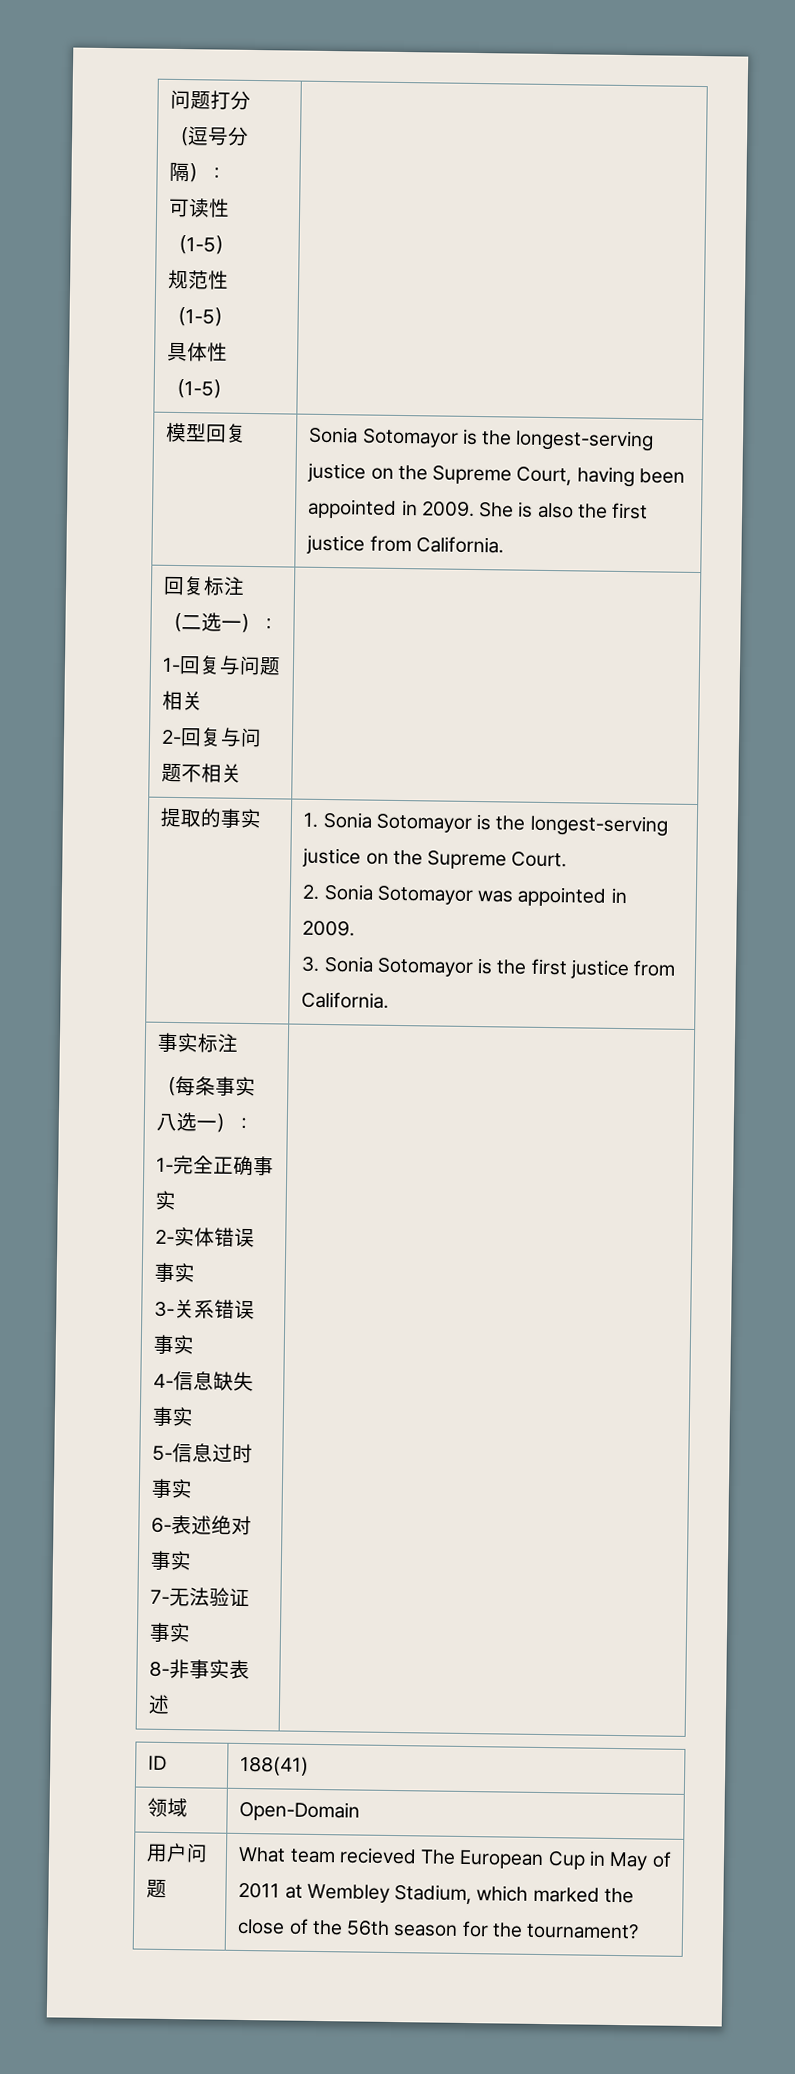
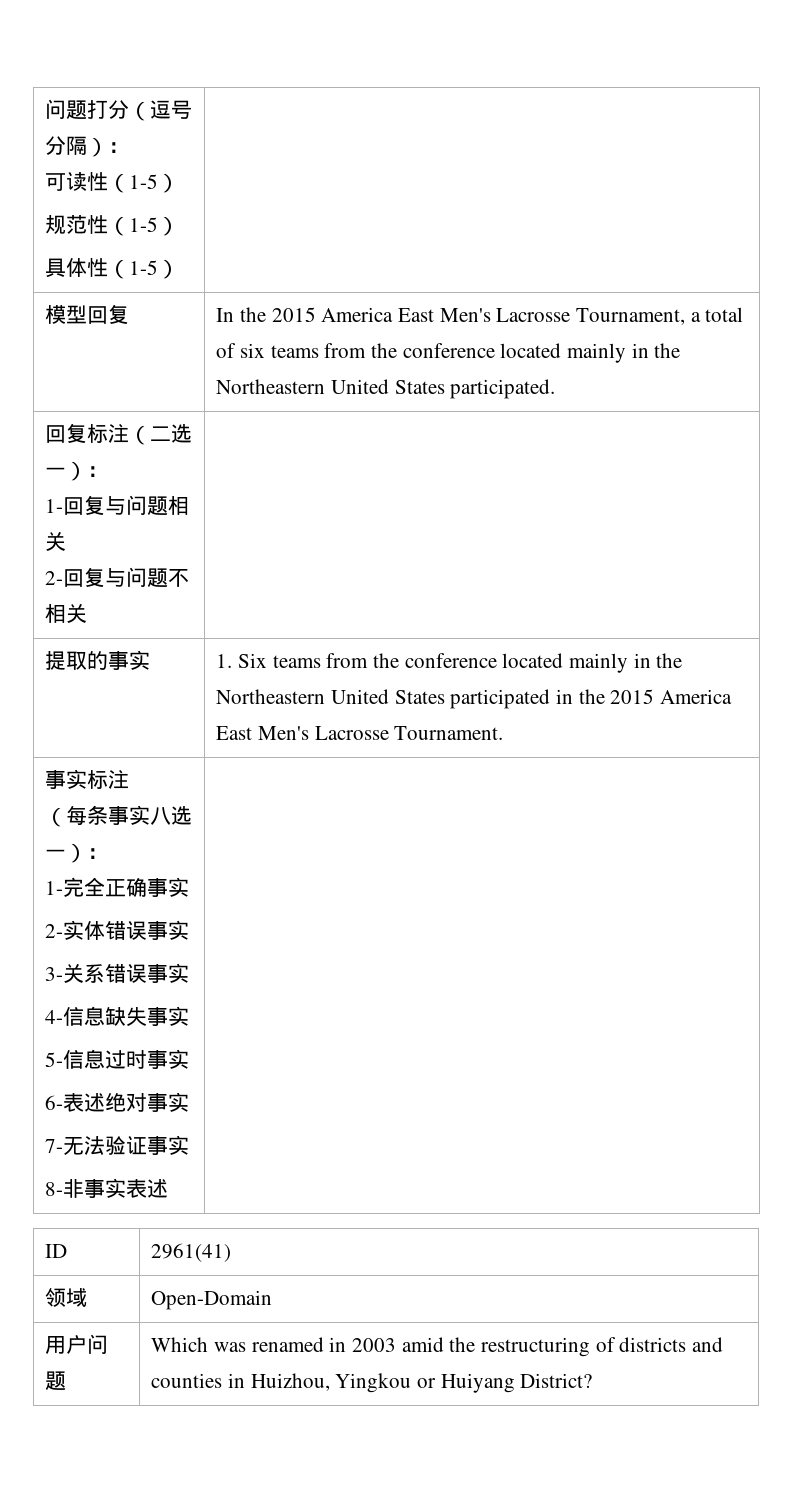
[308,426,655,452] [307,462,685,488] [307,498,649,520] [306,534,504,555] Sonia Sotomayor is the longest-serving justice on the Supreme Court, having been appointed in 2009. She is also the first justice from California. -> [216,307,744,325] [216,343,681,363] [216,379,556,399] In the 2015 America East Men's Lacrosse Tournament, a total of six teams from the conference located mainly in the Northeastern United States participated.
[322,811,668,837] [302,847,568,870] [302,883,628,907] [302,920,356,937] [301,956,677,980] [301,991,390,1009] Sonia Sotomayor is the longest-serving justice on the Supreme Court. // 2. Sonia Sotomayor was appointed in 2009. // 3. Sonia Sotomayor is the first justice from California. -> [237,653,683,673] [216,689,732,709] [216,726,504,740] Six teams from the conference located mainly in the Northeastern United States participated in the 2015 America East Men's Lacrosse Tournament.
[240,1755,310,1776] 188(41) -> [151,1243,232,1262] 2961(41)
[238,1846,672,1871] [238,1882,634,1905] [237,1918,640,1940] What team recieved The European Cup in May of 2011 at Wembley Stadium, which marked the close of the 56th season for the tournament? -> [151,1337,723,1357] [151,1373,593,1393] Which was renamed in 2003 amid the restructuring of districts and counties in Huizhou, Yingkou or Huiyang District?

